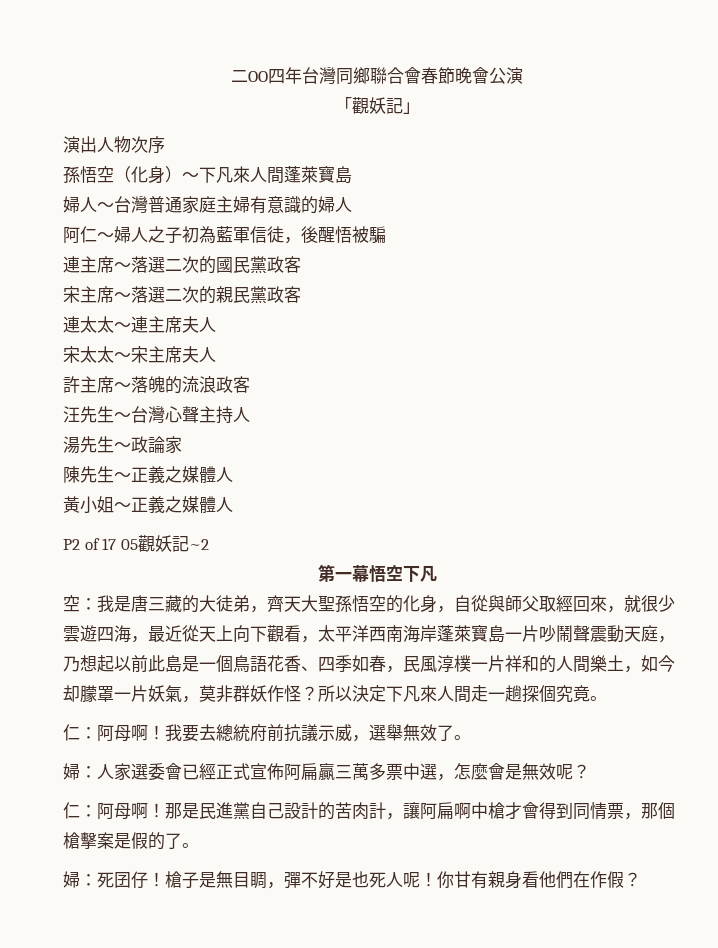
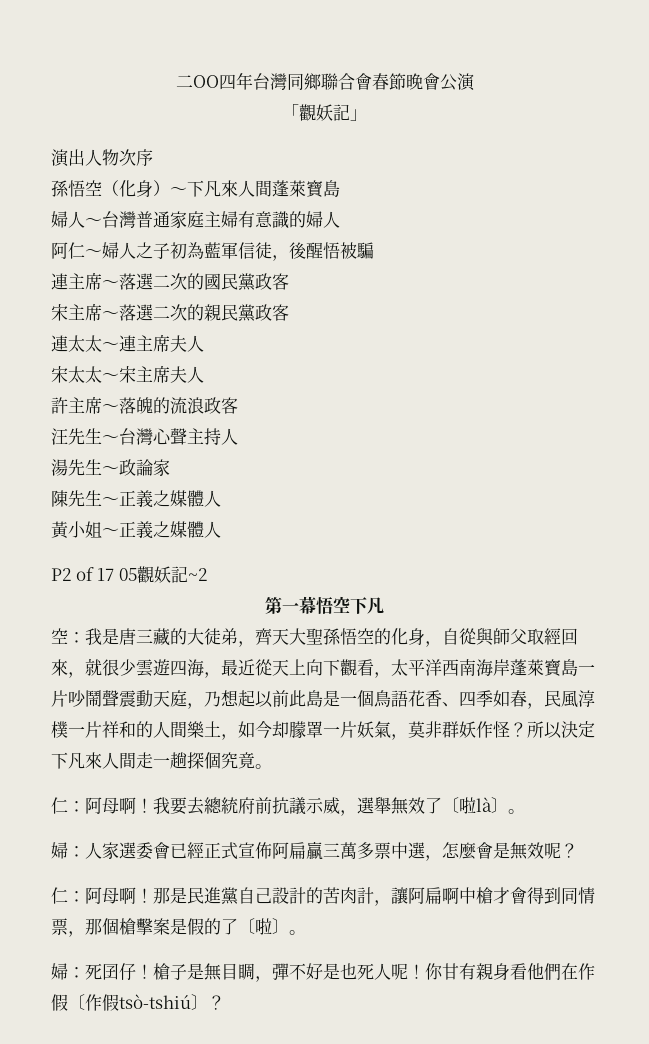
(454, 733) none -> [442,797,508,814] 〔啦là〕
(182, 841) none -> [238,918,289,935] 〔啦〕
(624, 879) none -> [68,994,208,1011] 〔作假tsò-tshiú〕

